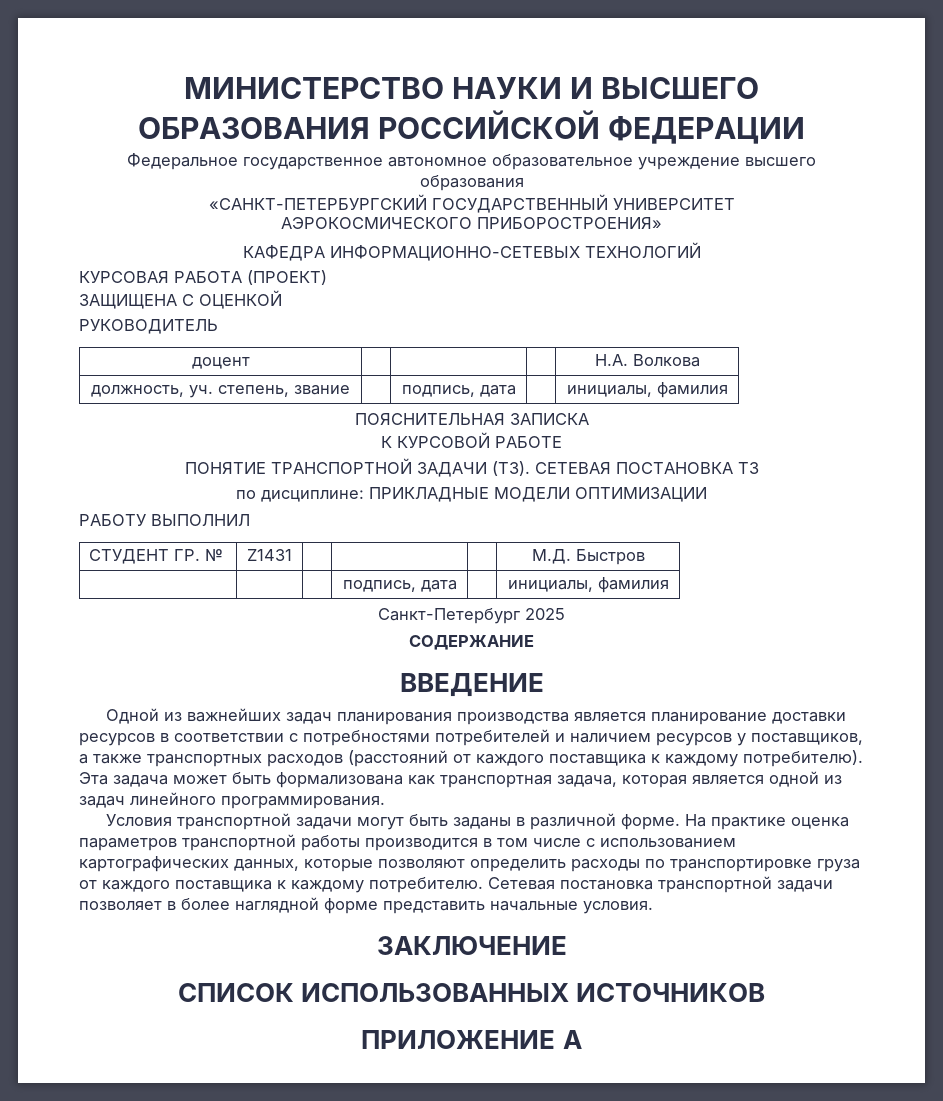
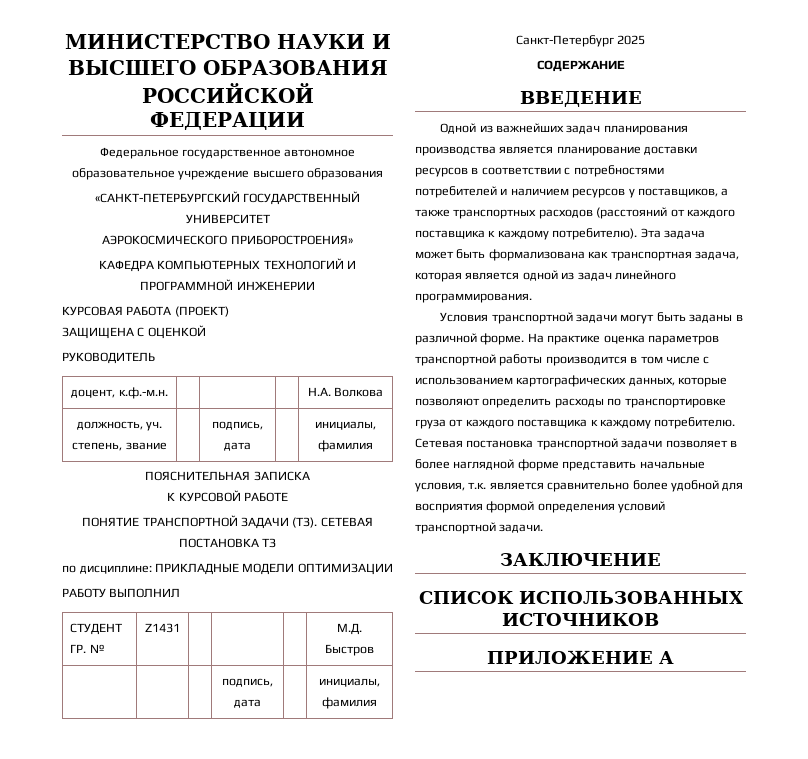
[329,245,580,261] ИНФОРМАЦИОННО-СЕТЕВЫХ -> [157,260,261,270] КОМПЬЮТЕРНЫХ
(701, 250) none -> [347,260,357,269] [140,279,315,291] И ПРОГРАММНОЙ ИНЖЕНЕРИИ
[191,357,250,369] доцент -> [71,387,168,399] доцент, к.ф.-м.н.
[583,901,653,914] условия. -> [415,480,744,492] [415,501,666,513] [415,522,544,534] условия, т.к. является сравнительно более удобной для восприятия формой определения условий транспортной задачи.

